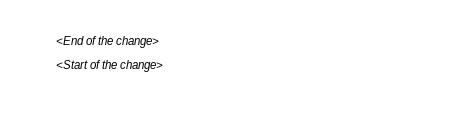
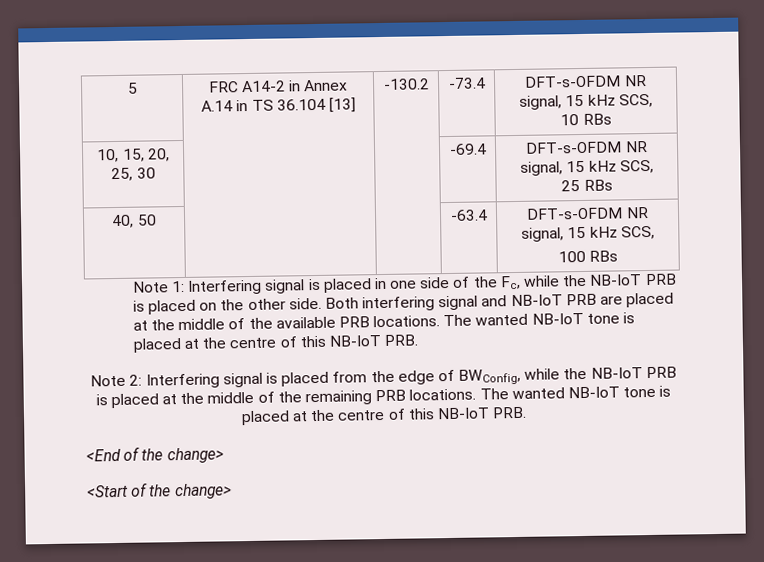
(56, 40) none -> [126,82,138,94] [207,79,349,93] [201,97,356,113] [382,78,430,90] [447,77,486,89] [524,75,647,88] [519,93,653,110] [560,113,612,126] [96,148,170,163] [111,167,156,182] [448,143,487,155] [525,141,648,154] [520,159,654,176] [561,179,613,192] [111,214,157,229] [449,209,488,221] [526,207,649,220] [521,225,655,242] [557,250,619,263] [131,273,677,295] [132,292,675,315] [132,312,636,331] [132,334,419,353] [90,366,677,389] [95,385,672,409] [240,406,528,426] 5 | FRC A14-2 in Annex A.14 in TS 36.104 [13] | -130.2 | -73.4 | DFT-s-OFDM NR signal, 15 kHz SCS, // 10 RBs // 10, 15, 20, 25, 30 | | | -69.4 | DFT-s-OFDM NR signal, 15 kHz SCS, // 25 RBs // 40, 50 | | | -63.4 | DFT-s-OFDM NR signal, 15 kHz SCS, // 100 RBs // Note 1: Interfering signal is placed in one side of the Fc, while the NB-IoT PRB is placed on the other side. Both interfering signal and NB-IoT PRB are placed at the middle of the available PRB locations. The wanted NB-IoT tone is placed at the centre of this NB-IoT PRB. // Note 2: Interfering signal is placed from the edge of BWConfig, while the NB-IoT PRB is placed at the middle of the remaining PRB locations. The wanted NB-IoT tone is placed at the centre of this NB-IoT PRB. //

